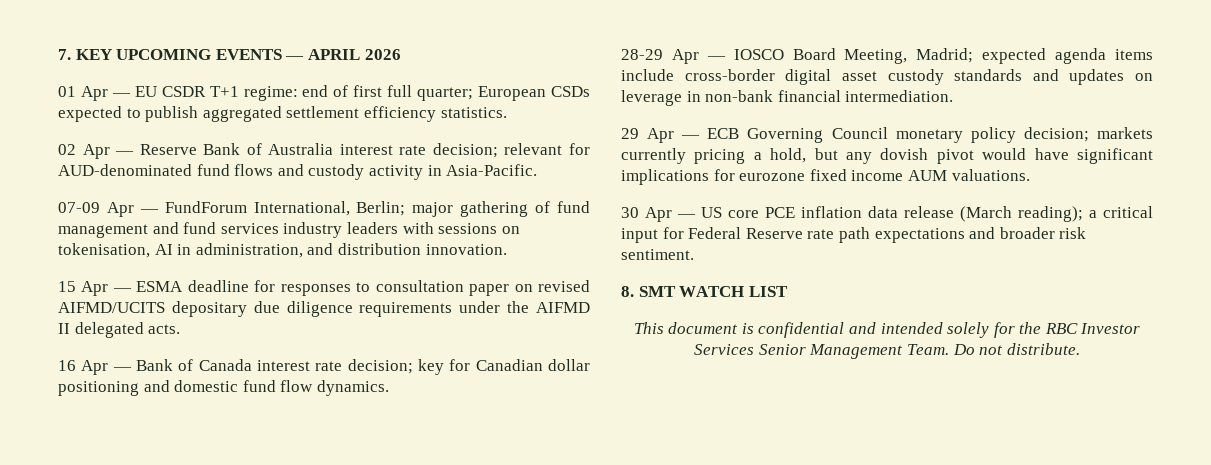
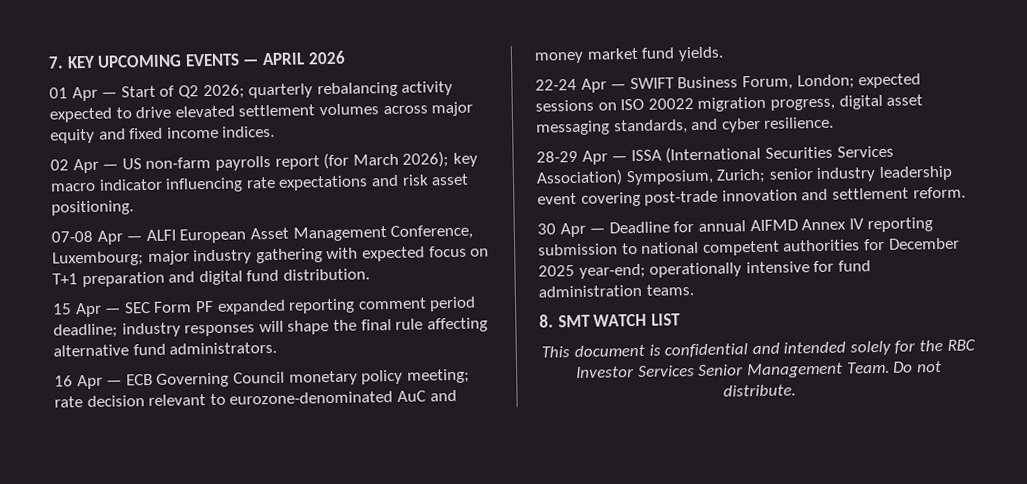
[134,85,590,101] [58,106,507,122] [58,143,590,159] [58,164,538,180] [58,201,591,217] [58,222,520,238] [58,243,507,258] [58,280,590,296] [58,301,590,317] [58,322,181,338] [58,359,590,375] [58,380,389,396] [621,48,1153,64] [621,69,1153,85] [621,90,954,106] [621,128,639,139] EU CSDR T+1 regime: end of first full quarter; European CSDs expected to publish aggregated settlement efficiency statistics. // 02 Apr — Reserve Bank of Australia interest rate decision; relevant for AUD-denominated fund flows and custody activity in Asia-Pacific. // 07-09 Apr — FundForum International, Berlin; major gathering of fund management and fund services industry leaders with sessions on tokenisation, AI in administration, and distribution innovation. // 15 Apr — ESMA deadline for responses to consultation paper on revised AIFMD/UCITS depositary due diligence requirements under the AIFMD II delegated acts. // 16 Apr — Bank of Canada interest rate decision; key for Canadian dollar positioning and domestic fund flow dynamics. // 28-29 Apr — IOSCO Board Meeting, Madrid; expected agenda items include cross-border digital asset custody standards and updates on leverage in non-bank financial intermediation. // 29 -> [120,80,454,100] [49,101,474,123] [50,125,276,144] [50,151,478,174] [50,173,470,193] [51,200,134,216] [51,224,474,245] [52,245,490,267] [52,268,370,288] [52,296,477,318] [53,317,488,339] [53,341,278,357] [54,375,73,387] Start of Q2 2026; quarterly rebalancing activity expected to drive elevated settlement volumes across major equity and fixed income indices. // 02 Apr — US non-farm payrolls report (for March 2026); key macro indicator influencing rate expectations and risk asset positioning. // 07-08 Apr — ALFI European Asset Management Conference, Luxembourg; major industry gathering with expected focus on T+1 preparation and digital fund distribution. // 15 Apr — SEC Form PF expanded reporting comment period deadline; industry responses will shape the final rule affecting alternative fund administrators. // 16
[1023,127,1153,142] [621,148,1153,164] [621,169,1030,185] [621,206,1153,222] [621,227,1087,243] [621,249,694,260] decision; markets currently pricing a hold, but any dovish pivot would have significant implications for eurozone fixed income AUM valuations. // 30 Apr — US core PCE inflation data release (March reading); a critical input for Federal Reserve rate path expectations and broader risk sentiment. -> [406,368,470,384] [54,389,457,408] [534,46,724,64] [535,73,922,93] [535,94,924,112] [536,116,835,136] [536,145,894,165] [536,165,953,187] [537,186,966,207] [537,217,934,238] [538,237,960,256] [538,260,871,279] [538,284,694,298] meeting; rate decision relevant to eurozone-denominated AuC and money market fund yields. // 22-24 Apr — SWIFT Business Forum, London; expected sessions on ISO 20022 migration progress, digital asset messaging standards, and cyber resilience. // 28-29 Apr — ISSA (International Securities Services Association) Symposium, Zurich; senior industry leadership event covering post-trade innovation and settlement reform. // 30 Apr — Deadline for annual AIFMD Annex IV reporting submission to national competent authorities for December 2025 year-end; operationally intensive for fund administration teams.

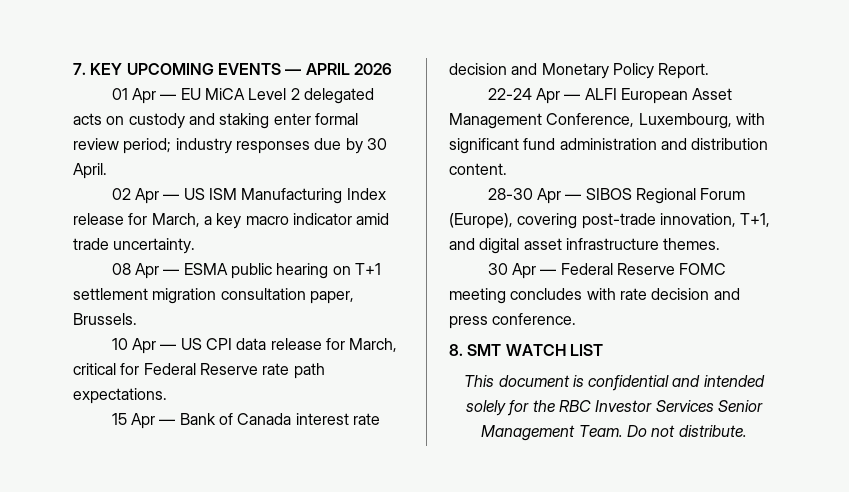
[120,80,454,100] [49,101,474,123] [50,125,276,144] [50,151,478,174] [50,173,470,193] [51,200,134,216] [51,230,93,243] Start of Q2 2026; quarterly rebalancing activity expected to drive elevated settlement volumes across major equity and fixed income indices. // 02 Apr — US non-farm payrolls report (for March 2026); key macro indicator influencing rate expectations and risk asset positioning. // 07-08 -> [180,88,374,104] [73,113,358,129] [73,138,387,154] [73,163,107,179] [111,188,386,204] [73,213,390,229] [73,238,196,254] [111,263,381,279] [73,288,354,304] [73,313,137,325] [111,338,398,354] [73,363,325,379] [73,388,167,404] [111,413,380,429] [449,63,710,79] [487,88,532,100] EU MiCA Level 2 delegated acts on custody and staking enter formal review period; industry responses due by 30 April. // 02 Apr — US ISM Manufacturing Index release for March, a key macro indicator amid trade uncertainty. // 08 Apr — ESMA public hearing on T+1 settlement migration consultation paper, Brussels. // 10 Apr — US CPI data release for March, critical for Federal Reserve rate path expectations. // 15 Apr — Bank of Canada interest rate decision and Monetary Policy Report. // 22-24
[52,245,490,267] [52,268,370,288] [52,296,477,318] [53,317,488,339] [53,341,278,357] [54,368,470,390] [54,389,457,408] [534,46,724,64] [535,73,922,93] [535,94,924,112] [536,116,835,136] [536,145,894,165] [536,165,953,187] [537,186,966,207] [537,217,934,238] [538,237,960,256] [538,260,871,279] [538,284,694,298] Luxembourg; major industry gathering with expected focus on T+1 preparation and digital fund distribution. // 15 Apr — SEC Form PF expanded reporting comment period deadline; industry responses will shape the final rule affecting alternative fund administrators. // 16 Apr — ECB Governing Council monetary policy meeting; rate decision relevant to eurozone-denominated AuC and money market fund yields. // 22-24 Apr — SWIFT Business Forum, London; expected sessions on ISO 20022 migration progress, digital asset messaging standards, and cyber resilience. // 28-29 Apr — ISSA (International Securities Services Association) Symposium, Zurich; senior industry leadership event covering post-trade innovation and settlement reform. // 30 Apr — Deadline for annual AIFMD Annex IV reporting submission to national competent authorities for December 2025 year-end; operationally intensive for fund administration teams. -> [638,113,765,129] [449,138,769,154] [449,163,507,175] [487,188,746,204] [449,213,771,229] [449,238,721,254] [487,263,727,279] [449,288,740,304] [449,313,577,329] Luxembourg, with significant fund administration and distribution content. // 28-30 Apr — SIBOS Regional Forum (Europe), covering post-trade innovation, T+1, and digital asset infrastructure themes. // 30 Apr — Federal Reserve FOMC meeting concludes with rate decision and press conference.

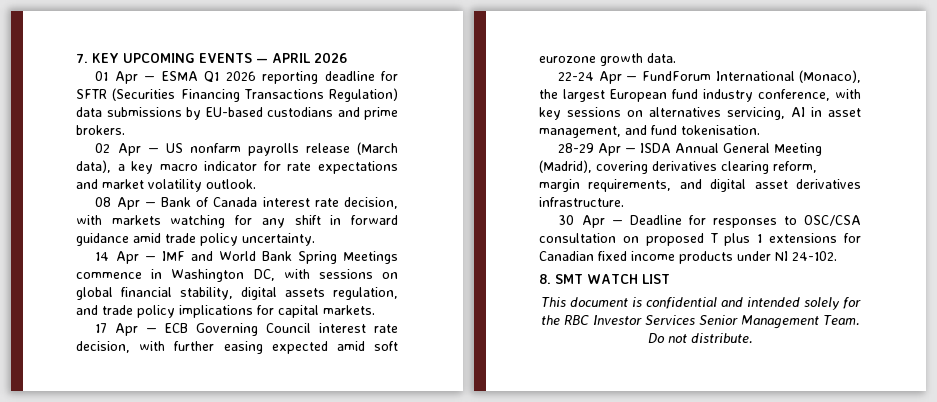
[180,88,374,104] [73,113,358,129] [73,138,387,154] [73,163,107,179] [111,188,386,204] [73,213,390,229] [73,238,196,254] [111,263,381,279] [73,288,354,304] [73,313,137,325] [111,338,398,354] [73,363,325,379] [73,388,167,404] [111,413,127,425] EU MiCA Level 2 delegated acts on custody and staking enter formal review period; industry responses due by 30 April. // 02 Apr — US ISM Manufacturing Index release for March, a key macro indicator amid trade uncertainty. // 08 Apr — ESMA public hearing on T+1 settlement migration consultation paper, Brussels. // 10 Apr — US CPI data release for March, critical for Federal Reserve rate path expectations. // 15 -> [161,71,398,84] [76,88,398,102] [76,107,398,120] [76,125,125,135] [95,142,398,156] [76,160,398,174] [76,179,256,192] [95,197,112,207] ESMA Q1 2026 reporting deadline for SFTR (Securities Financing Transactions Regulation) data submissions by EU-based custodians and prime brokers. // 02 Apr — US nonfarm payrolls release (March data), a key macro indicator for rate expectations and market volatility outlook. // 08
[449,63,710,79] [487,88,733,104] [449,113,765,129] [449,138,769,154] [449,163,507,175] [487,188,746,204] [449,213,771,229] decision and Monetary Policy Report. // 22-24 Apr — ALFI European Asset Management Conference, Luxembourg, with significant fund administration and distribution content. // 28-30 Apr — SIBOS Regional Forum (Europe), covering post-trade innovation, T+1, -> [343,197,398,209] [76,215,399,228] [76,233,315,246] [95,251,398,264] [76,269,398,282] [76,287,398,300] [76,305,375,318] [95,323,398,336] [76,341,398,354] [539,53,676,66] [558,70,861,84] [539,89,861,102] [539,107,861,120] [539,125,760,138] [558,143,823,156] [539,160,817,174] [539,179,672,192] decision, with markets watching for any shift in forward guidance amid trade policy uncertainty. // 14 Apr — IMF and World Bank Spring Meetings commence in Washington DC, with sessions on global financial stability, digital assets regulation, and trade policy implications for capital markets. // 17 Apr — ECB Governing Council interest rate decision, with further easing expected amid soft eurozone growth data. // 22-24 Apr — FundForum International (Monaco), the largest European fund industry conference, with key sessions on alternatives servicing, AI in asset management, and fund tokenisation. // 28-29 Apr — ISDA Annual General Meeting (Madrid), covering derivatives clearing reform, margin requirements,
[565,238,721,250] infrastructure themes. -> [796,179,861,189] [539,197,624,207] derivatives infrastructure.
[560,263,727,275] [449,288,740,304] [449,313,577,329] Federal Reserve FOMC meeting concludes with rate decision and press conference. -> [629,215,861,228] [539,233,861,246] [539,251,837,264] Deadline for responses to OSC/CSA consultation on proposed T plus 1 extensions for Canadian fixed income products under NI 24-102.

